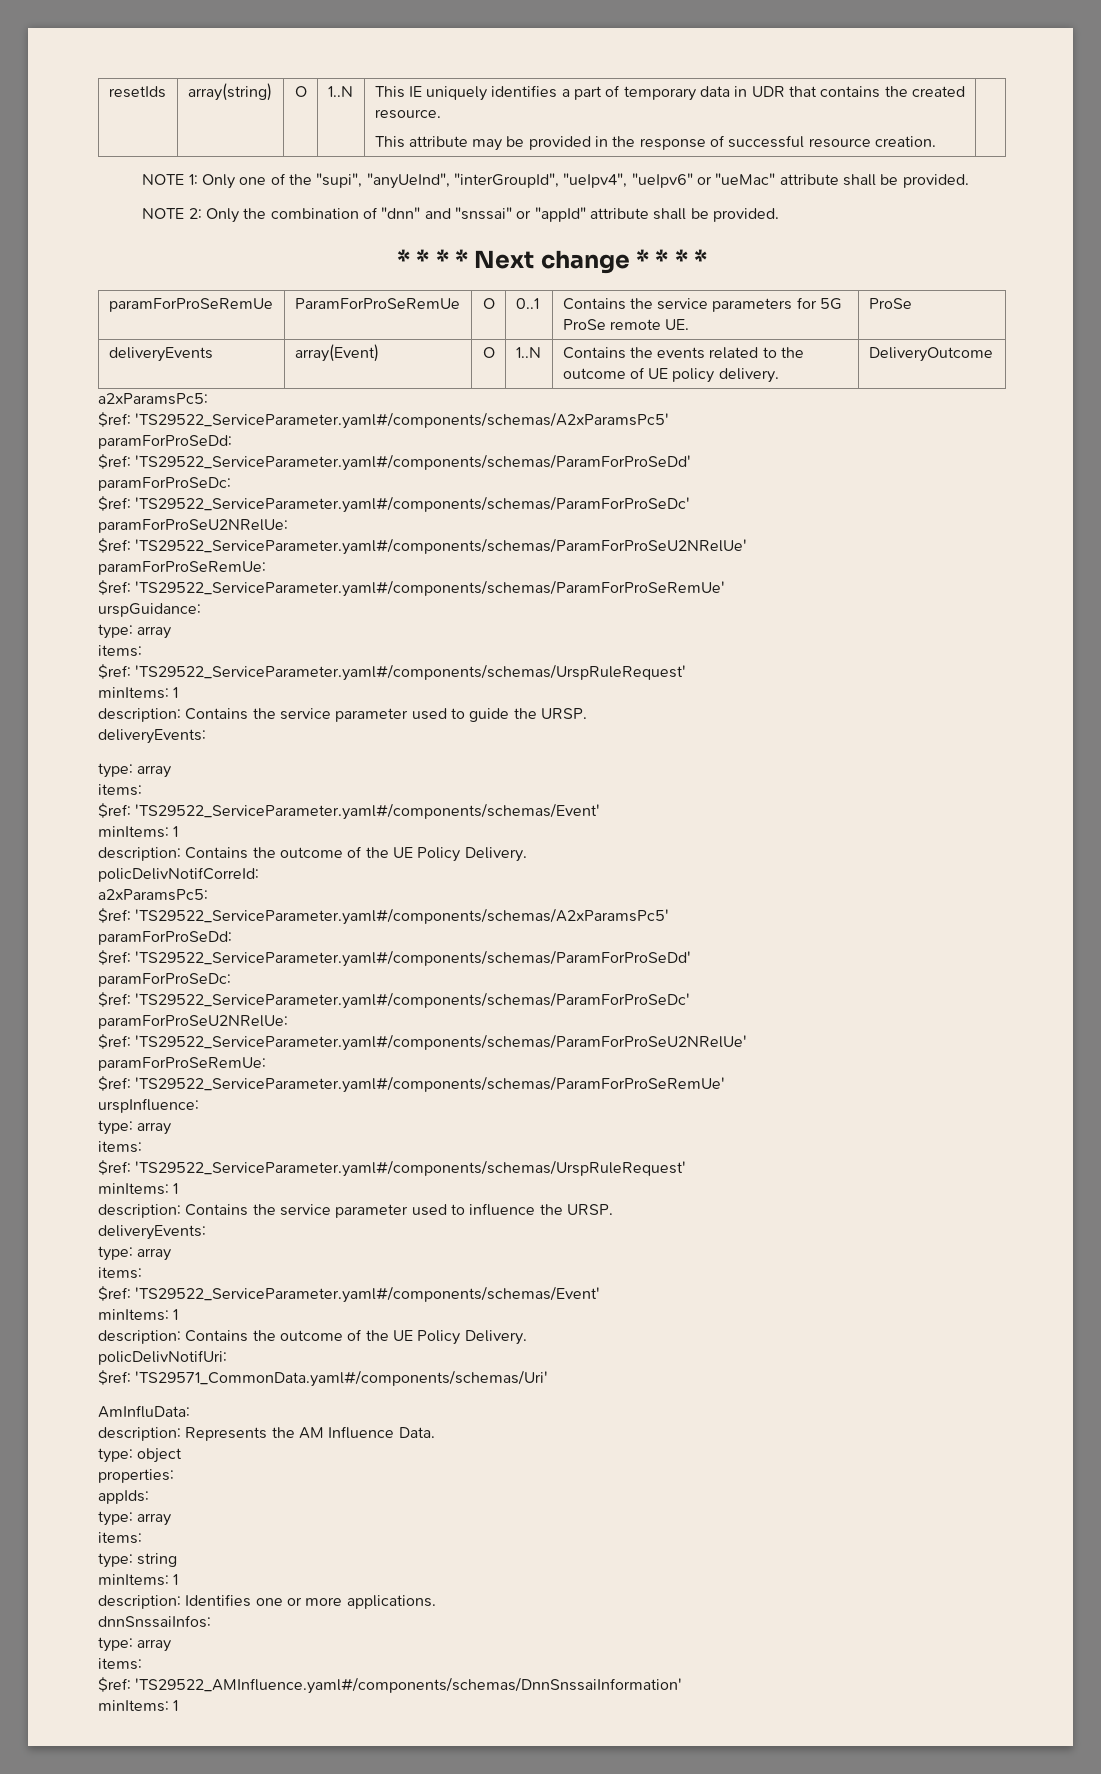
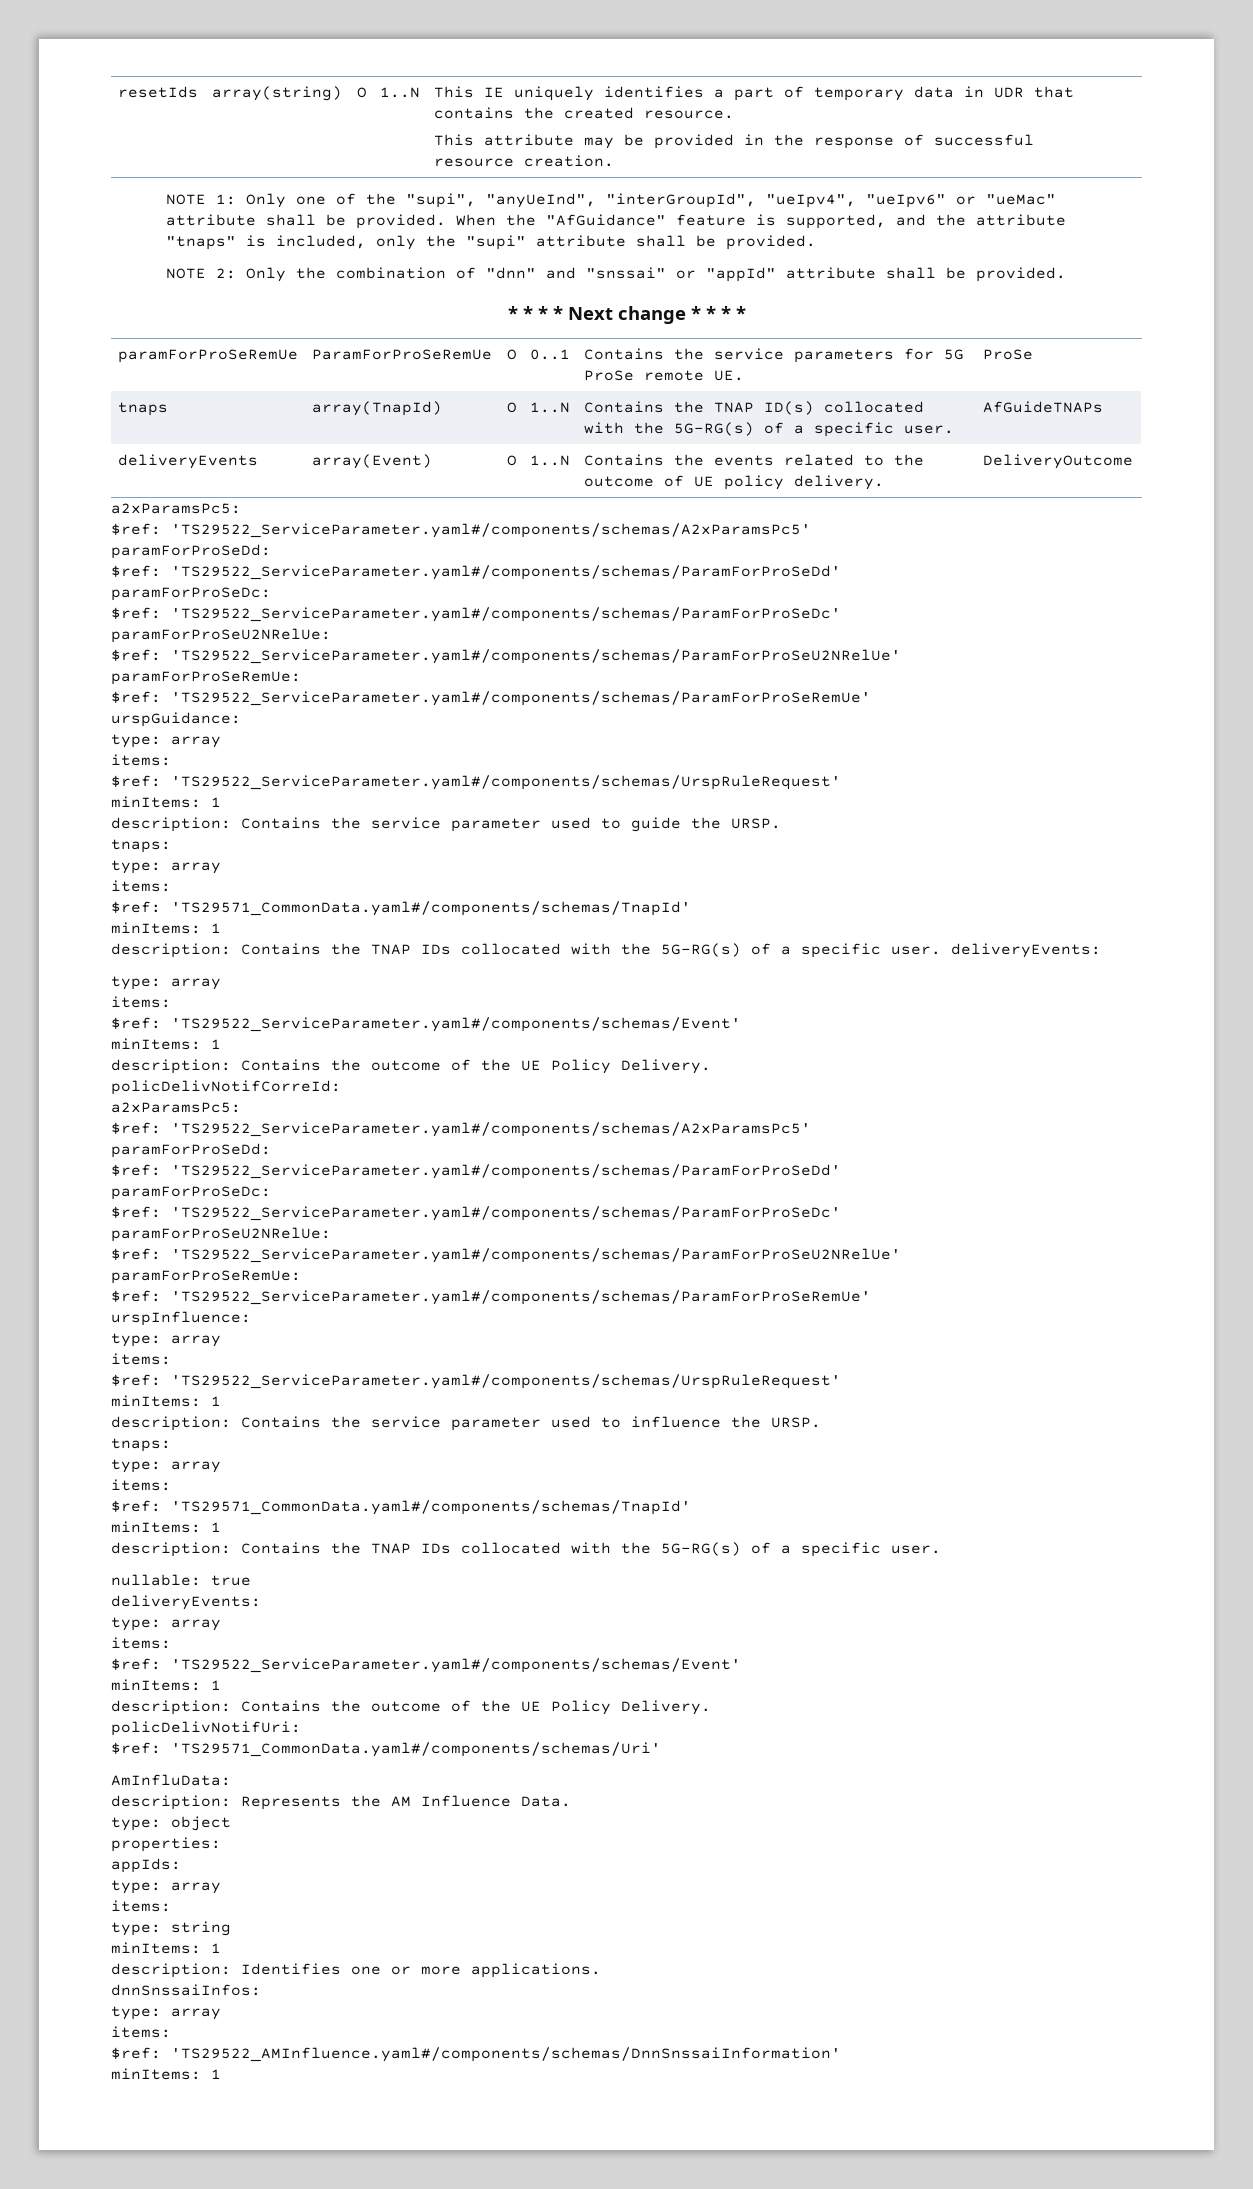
(969, 181) none -> [455,214,1066,229] [165,235,816,250] When the "AfGuidance" feature is supported, and the attribute "tnaps" is included, only the "supi" attribute shall be provided.
(912, 303) none -> [117,402,168,416] [311,401,442,416] [506,402,517,413] [529,402,570,413] [583,401,924,415] [583,422,954,437] [982,401,1103,413] // tnaps | array(TnapId) | O | 1..N | Contains the TNAP ID(s) collocated with the 5G-RG(s) of a specific user. | AfGuideTNAPs
(587, 713) none -> [111,839,171,853] [111,860,221,874] [111,880,171,892] [111,901,691,916] [111,922,221,934] [111,943,941,958] tnaps: // type: array // items: // $ref: 'TS29571_CommonData.yaml#/components/schemas/TnapId' // minItems: 1 // description: Contains the TNAP IDs collocated with the 5G-RG(s) of a specific user.
(613, 1209) none -> [111,1438,171,1452] [111,1459,221,1473] [111,1479,171,1491] [111,1500,691,1515] [111,1521,221,1533] [111,1542,941,1557] [111,1574,251,1586] // tnaps: // type: array // items: // $ref: 'TS29571_CommonData.yaml#/components/schemas/TnapId' // minItems: 1 // description: Contains the TNAP IDs collocated with the 5G-RG(s) of a specific user. // nullable: true

